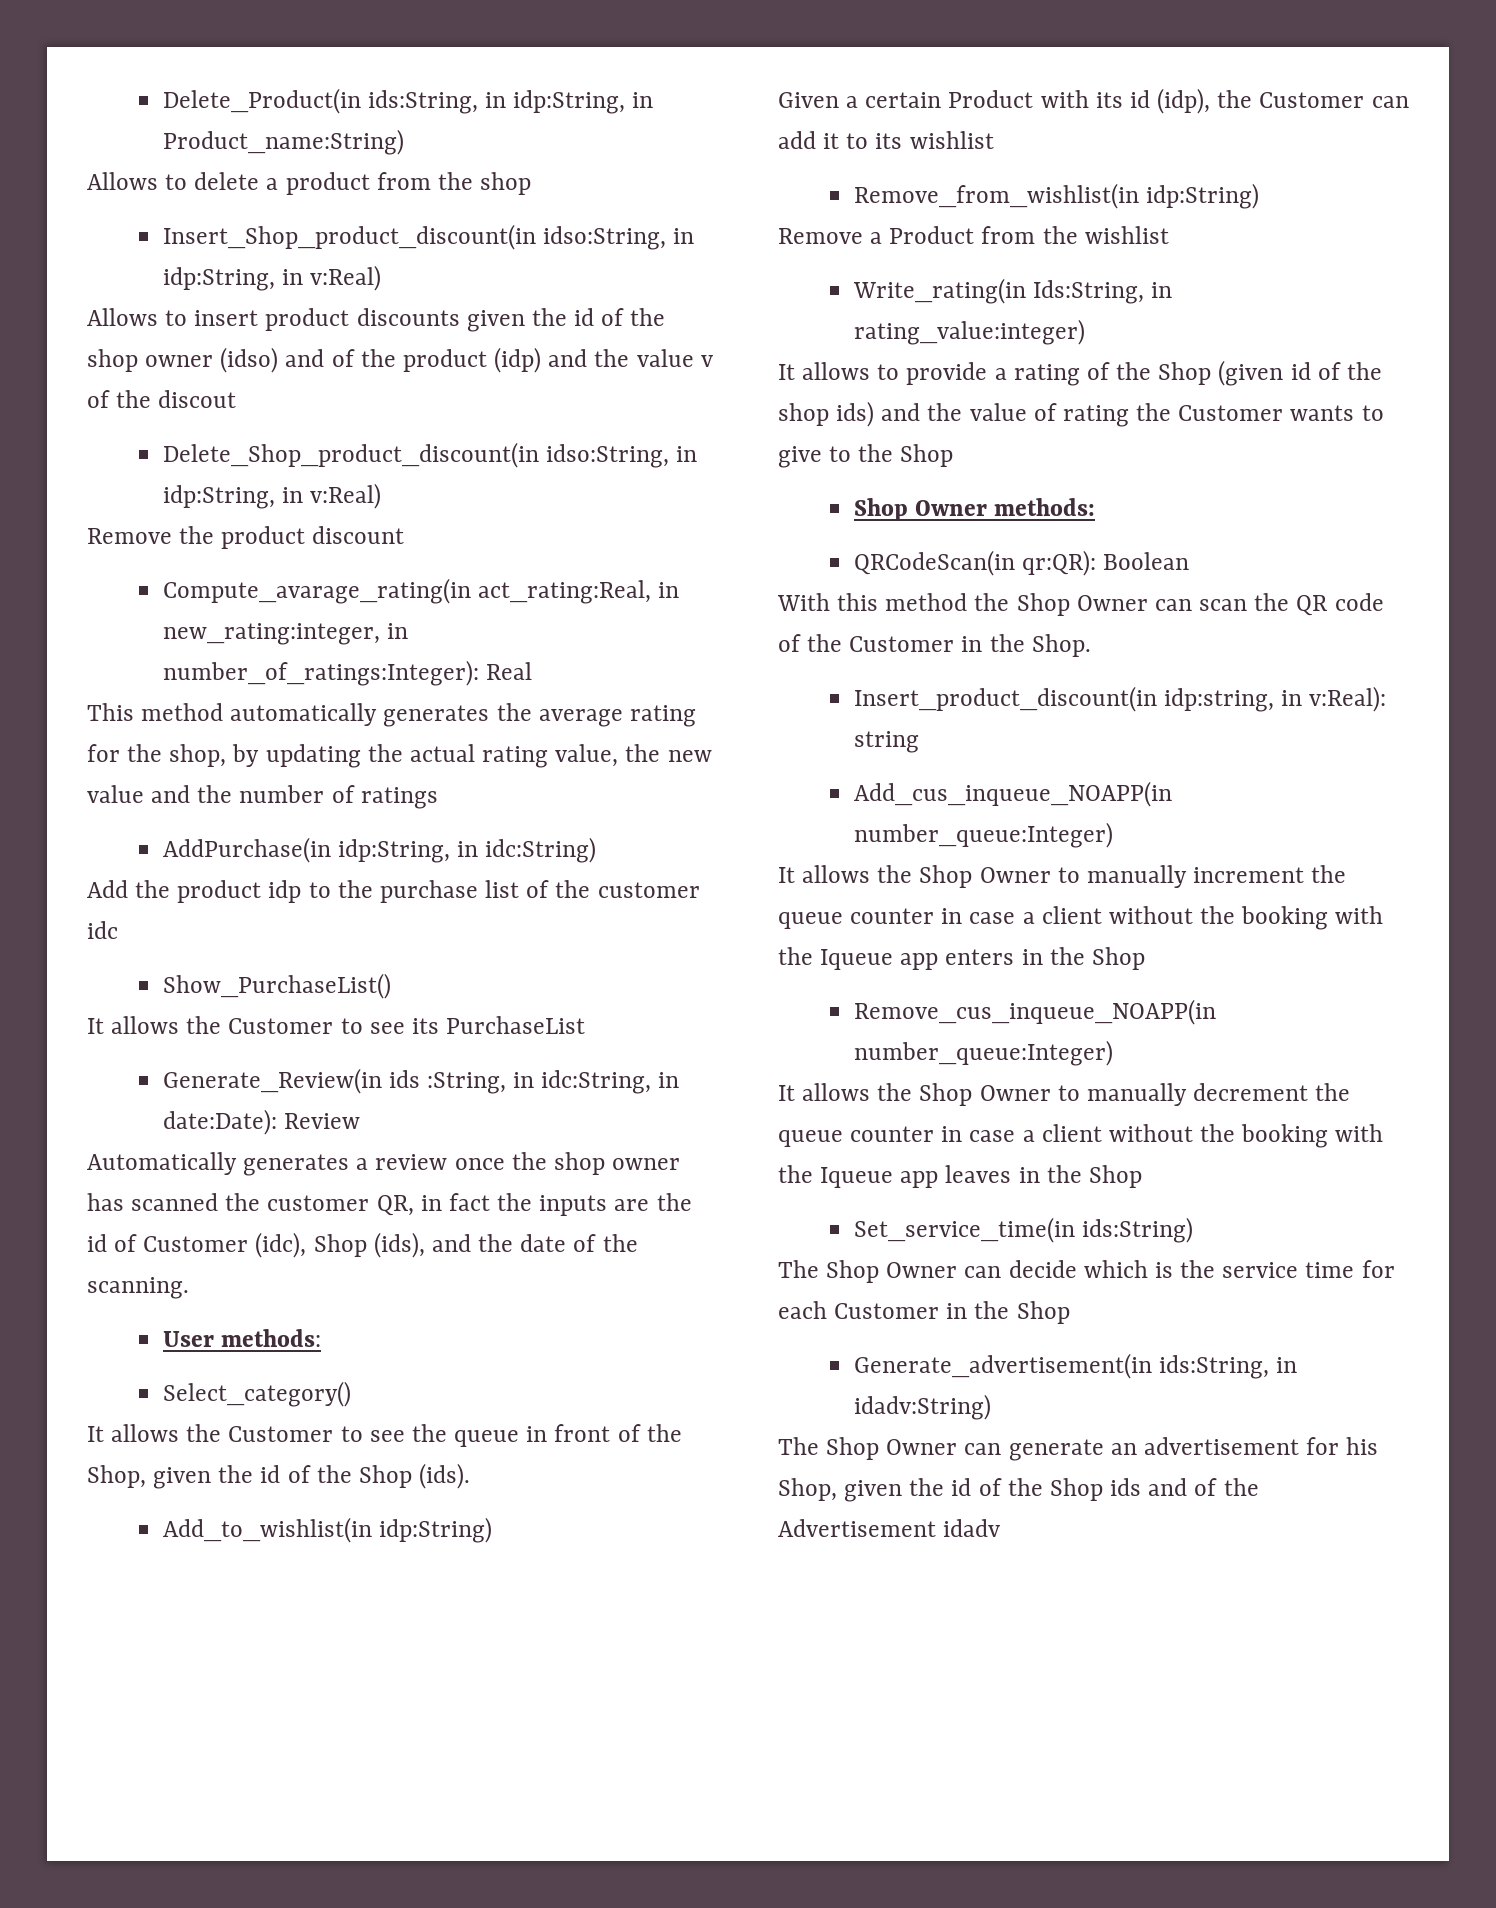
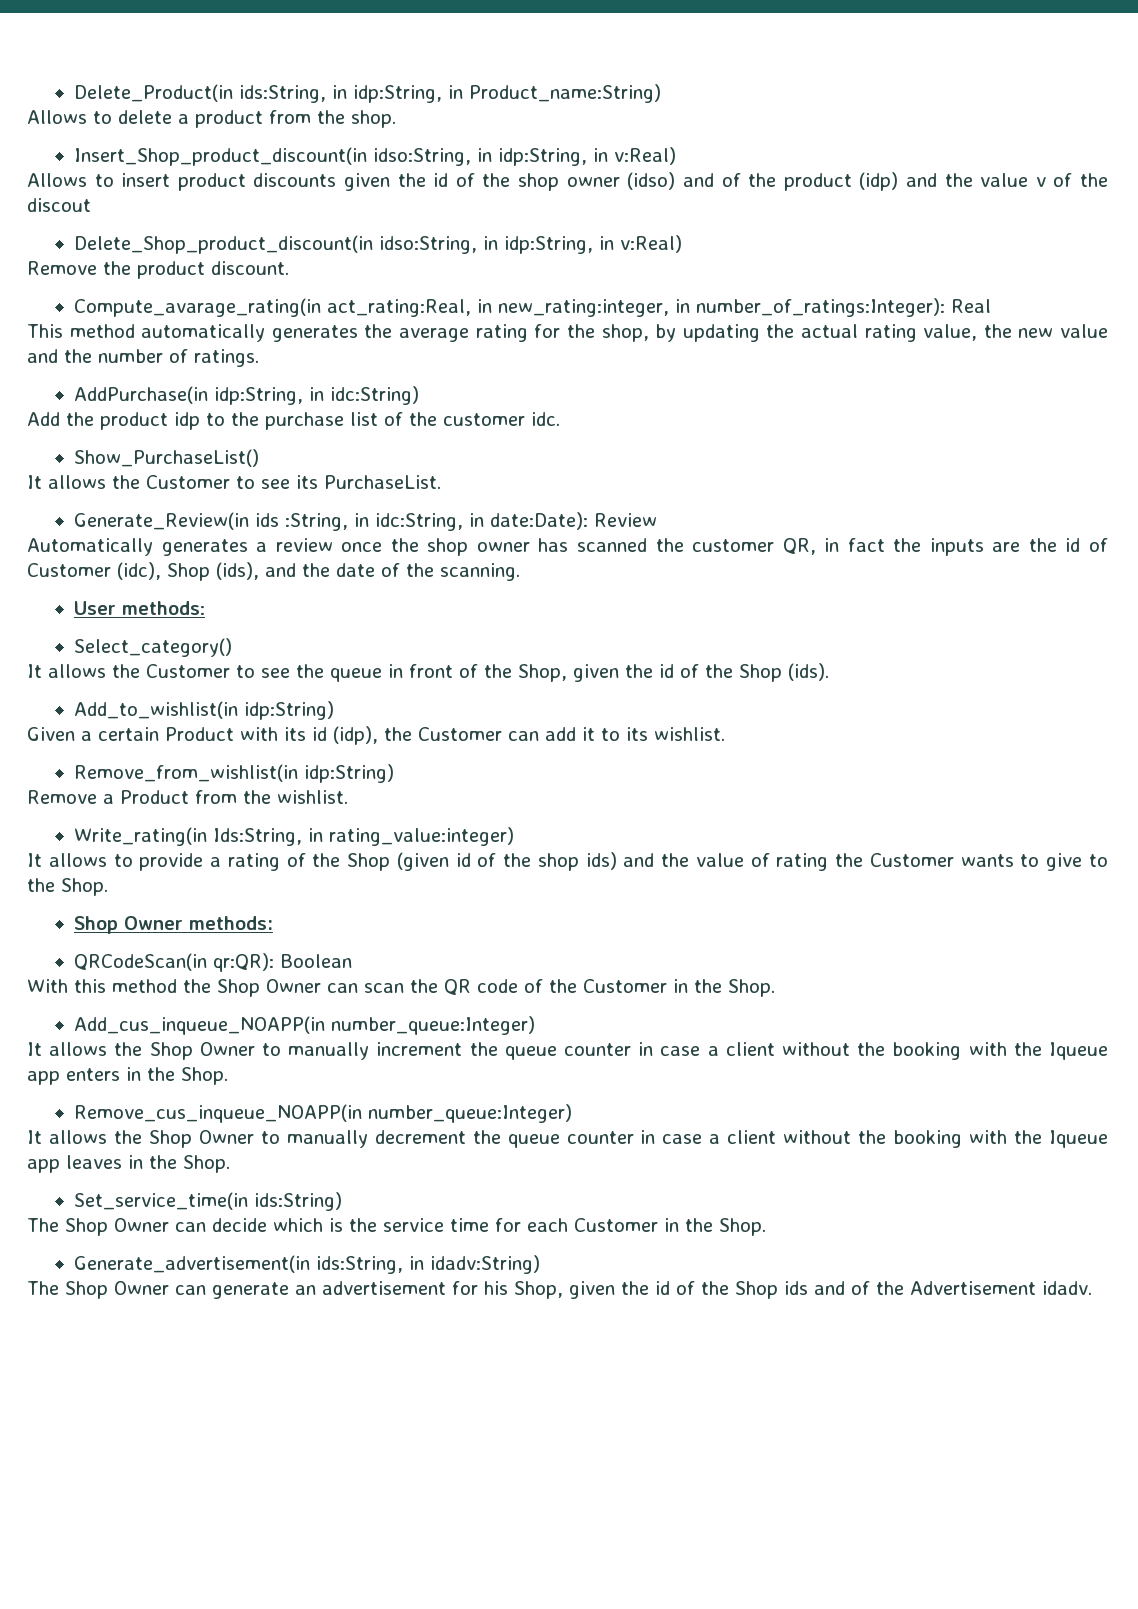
[480,172,532,195] shop -> [351,110,396,128] shop.
[312,526,405,544] discount -> [211,261,289,275] discount.
[360,787,438,809] ratings -> [194,349,259,367] ratings.
[87,921,118,939] idc -> [531,412,560,426] idc.
[446,1016,586,1034] PurchaseList -> [324,475,441,489] PurchaseList.
[909,131,994,149] wishlist -> [654,727,725,741] wishlist.
[1084,226,1169,244] wishlist -> [277,790,348,804] wishlist.
[900,444,954,467] Shop -> [61,878,108,896] Shop.
[853,686,1387,712] [853,731,919,753] // Insert_product_discount(in idp:string, in v:Real): string -> (775, 988) none
[1091,947,1145,970] Shop -> [181,1067,228,1085] Shop.
[1088,1165,1142,1188] Shop -> [183,1155,230,1173] Shop.
[1016,1301,1070,1324] Shop -> [719,1218,766,1236] Shop.
[943,1519,1001,1537] idadv -> [1042,1281,1092,1295] idadv.

